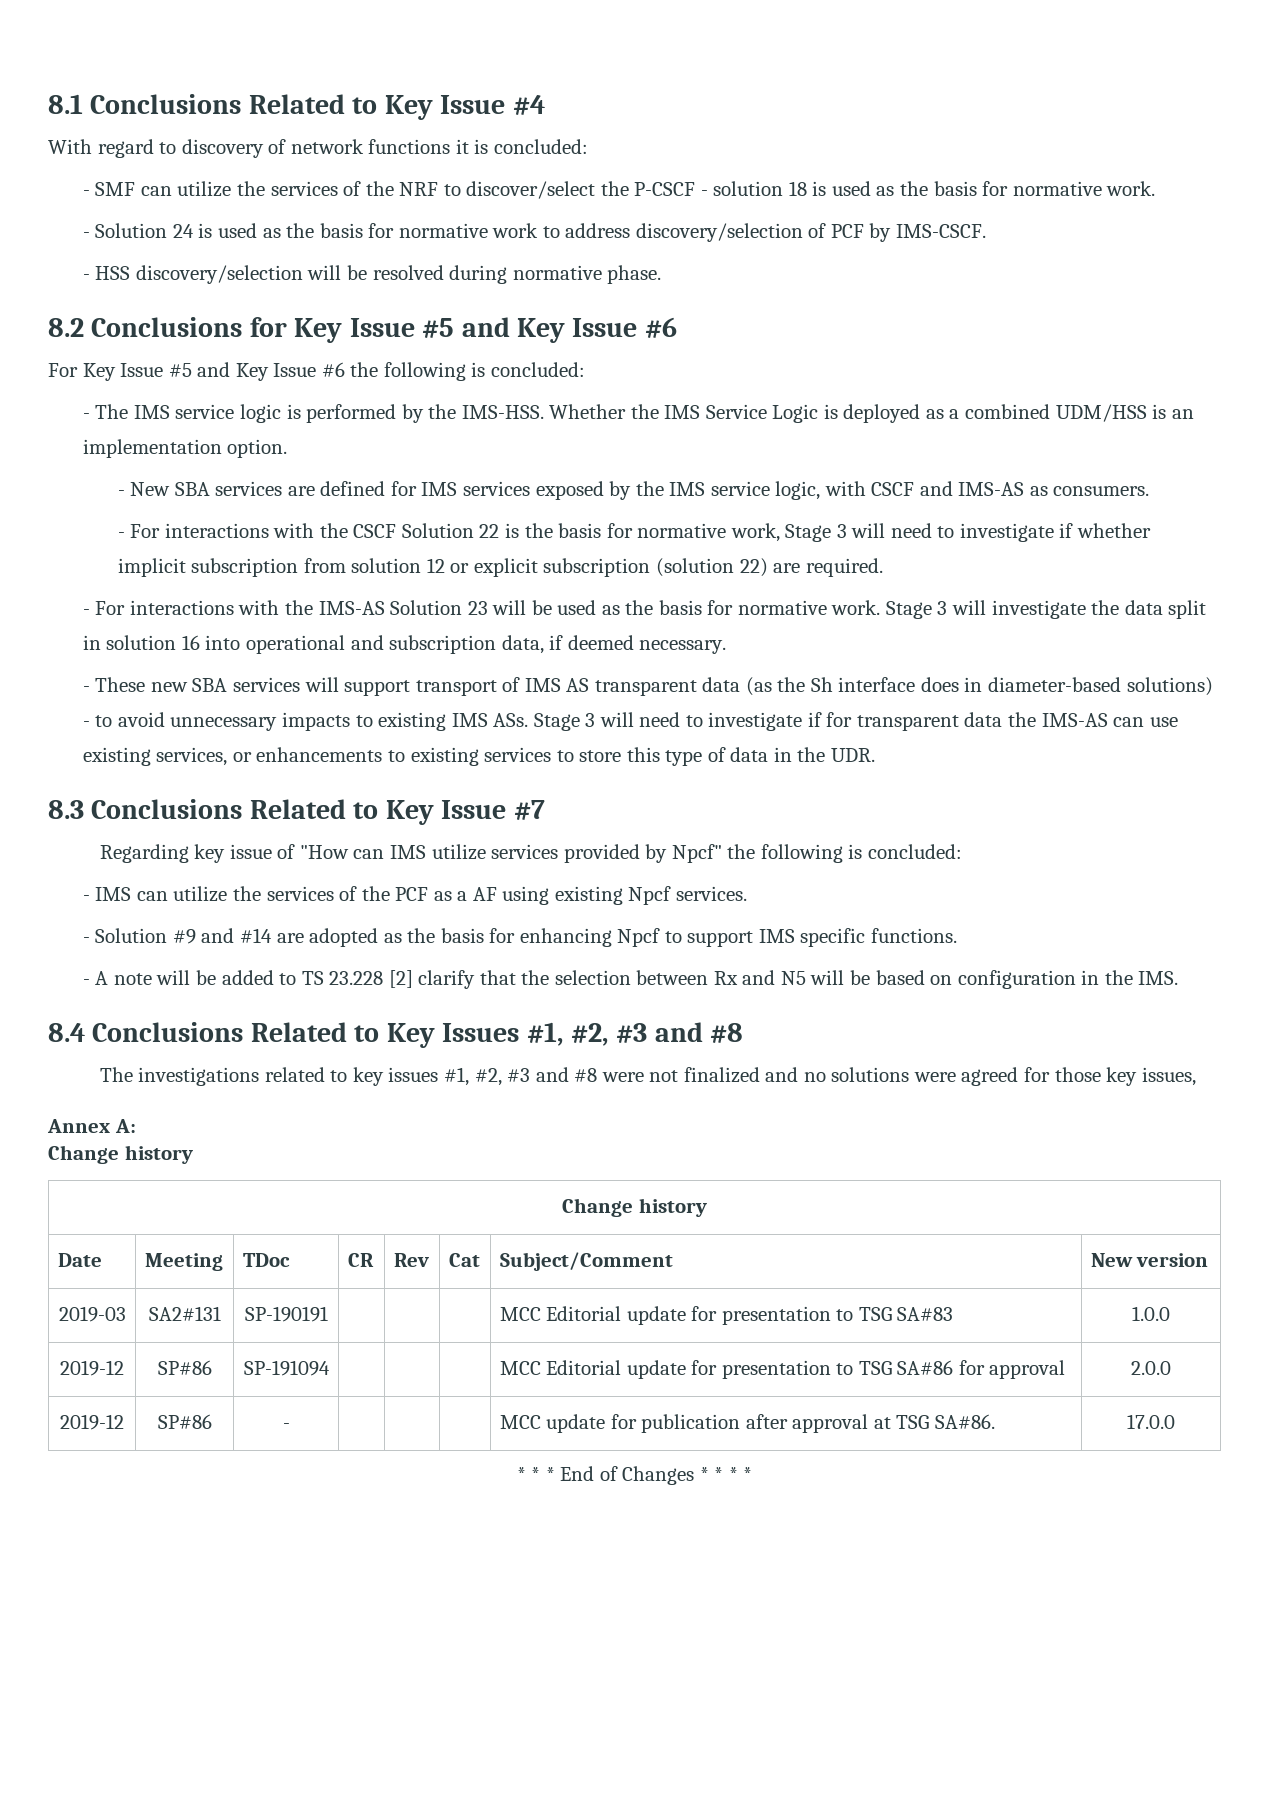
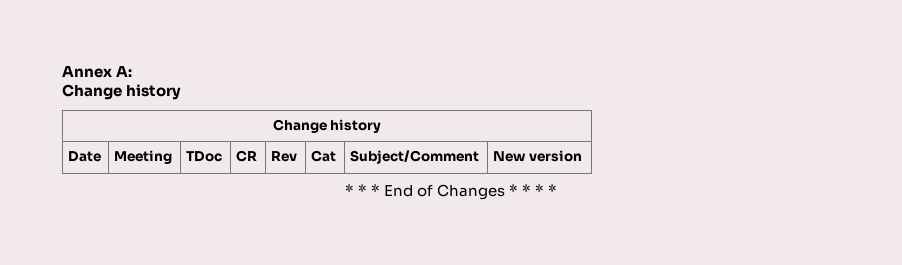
[48,94,545,120] [48,139,588,158] [82,181,1156,199] [82,223,986,242] [82,265,662,284] [48,317,677,343] [48,362,585,381] [82,404,1194,423] [82,439,288,458] [117,481,1150,500] [117,523,1151,542] [117,558,883,577] [82,600,1207,619] [82,635,727,654] [82,677,1213,696] [82,712,1178,731] [82,747,875,766] [48,799,545,825] [99,844,962,863] [82,886,747,905] [82,928,957,947] [82,970,1179,989] [48,1022,744,1048] [99,1067,1196,1086] 8.1 Conclusions Related to Key Issue #4 // With regard to discovery of network functions it is concluded: // - SMF can utilize the services of the NRF to discover/select the P-CSCF - solution 18 is used as the basis for normative work. // - Solution 24 is used as the basis for normative work to address discovery/selection of PCF by IMS-CSCF. // - HSS discovery/selection will be resolved during normative phase. // 8.2 Conclusions for Key Issue #5 and Key Issue #6 // For Key Issue #5 and Key Issue #6 the following is concluded: // - The IMS service logic is performed by the IMS-HSS. Whether the IMS Service Logic is deployed as a combined UDM/HSS is an implementation option. // - New SBA services are defined for IMS services exposed by the IMS service logic, with CSCF and IMS-AS as consumers. // - For interactions with the CSCF Solution 22 is the basis for normative work, Stage 3 will need to investigate if whether implicit subscription from solution 12 or explicit subscription (solution 22) are required. // - For interactions with the IMS-AS Solution 23 will be used as the basis for normative work. Stage 3 will investigate the data split in solution 16 into operational and subscription data, if deemed necessary. // - These new SBA services will support transport of IMS AS transparent data (as the Sh interface does in diameter-based solutions) - to avoid unnecessary impacts to existing IMS ASs. Stage 3 will need to investigate if for transparent data the IMS-AS can use existing services, or enhancements to existing services to store this type of data in the UDR. // 8.3 Conclusions Related to Key Issue #7 // Regarding key issue of "How can IMS utilize services provided by Npcf" the following is concluded: // - IMS can utilize the services of the PCF as a AF using existing Npcf services. // - Solution #9 and #14 are adopted as the basis for enhancing Npcf to support IMS specific functions. // - A note will be added to TS 23.228 [2] clarify that the selection between Rx and N5 will be based on configuration in the IMS. // 8.4 Conclusions Related to Key Issues #1, #2, #3 and #8 // The investigations related to key issues #1, #2, #3 and #8 were not finalized and no solutions were agreed for those key issues, // -> (62, 72) none
[58,1306,126,1322] [148,1306,221,1321] [244,1306,328,1322] [499,1306,954,1325] [1132,1306,1170,1321] [60,1360,124,1376] [157,1360,212,1375] [243,1360,330,1376] [499,1360,1066,1379] [1131,1361,1171,1375] [60,1414,124,1430] [157,1414,212,1429] [282,1423,290,1429] [499,1414,995,1433] [1127,1414,1175,1429] // 2019-03 | SA2#131 | SP-190191 | | | | MCC Editorial update for presentation to TSG SA#83 | 1.0.0 // 2019-12 | SP#86 | SP-191094 | | | | MCC Editorial update for presentation to TSG SA#86 for approval | 2.0.0 // 2019-12 | SP#86 | - | | | | MCC update for publication after approval at TSG SA#86. | 17.0.0 -> (583, 156) none

